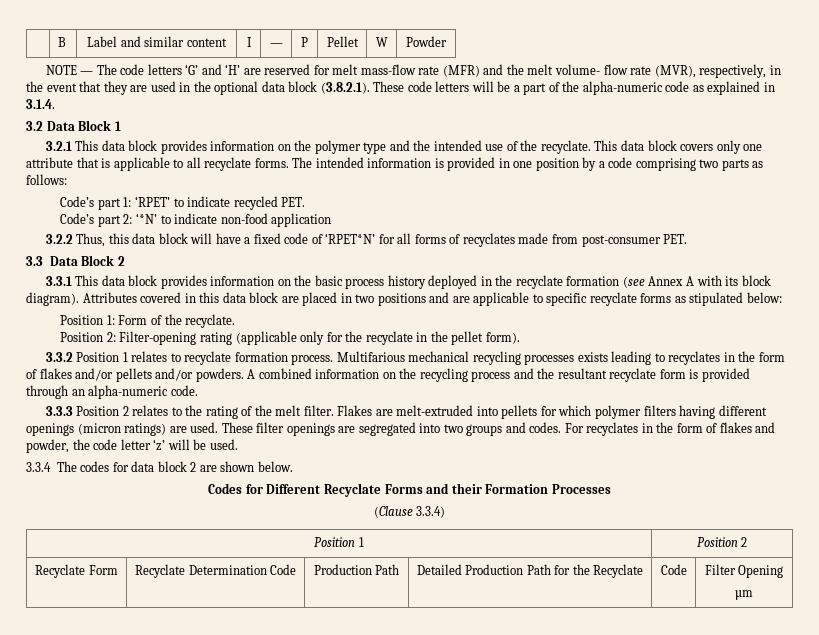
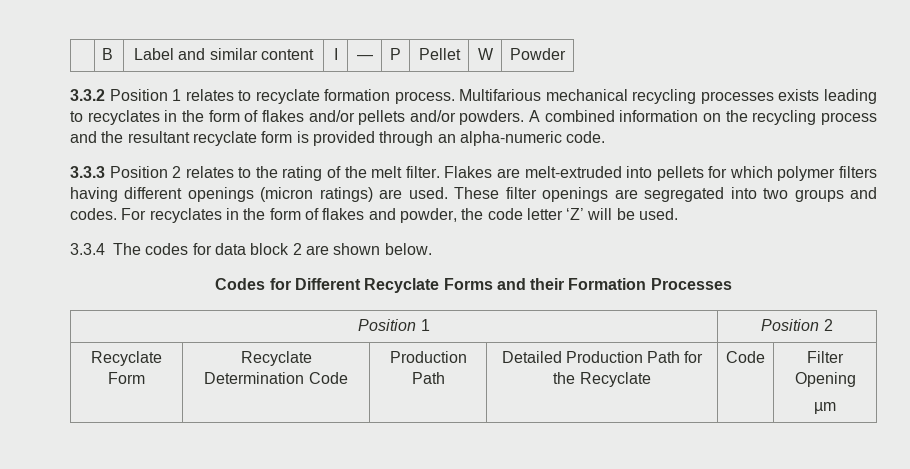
[45,64,781,78] [26,81,775,95] [26,99,55,109] [26,120,121,131] [45,140,763,154] [26,157,764,171] [26,174,67,185] [60,196,306,210] [60,213,332,227] [45,233,688,247] [26,255,125,266] [45,275,771,289] [26,292,782,306] [60,314,236,328] [60,331,520,345] // NOTE — The code letters ‘G’ and ‘H’ are reserved for melt mass-flow rate (MFR) and the melt volume- flow rate (MVR), respectively, in the event that they are used in the optional data block (3.8.2.1). These code letters will be a part of the alpha-numeric code as explained in 3.1.4. // 3.2 Data Block 1 // 3.2.1 This data block provides information on the polymer type and the intended use of the recyclate. This data block covers only one attribute that is applicable to all recyclate forms. The intended information is provided in one position by a code comprising two parts as follows: // Code’s part 1: ‘RPET’ to indicate recycled PET. // Code’s part 2: ‘*N’ to indicate non-food application // 3.2.2 Thus, this data block will have a fixed code of ‘RPET*N’ for all forms of recyclates made from post-consumer PET. // 3.3 Data Block 2 // 3.3.1 This data block provides information on the basic process history deployed in the recyclate formation (see Annex A with its block diagram). Attributes covered in this data block are placed in two positions and are applicable to specific recyclate forms as stipulated below: // Position 1: Form of the recyclate. // Position 2: Filter-opening rating (applicable only for the recyclate in the pellet form). -> (566, 54) none
[153,439,166,451] ‘z’ -> [566,208,585,220] ‘Z’
[373,506,446,518] // (Clause 3.3.4) -> (732, 284) none

